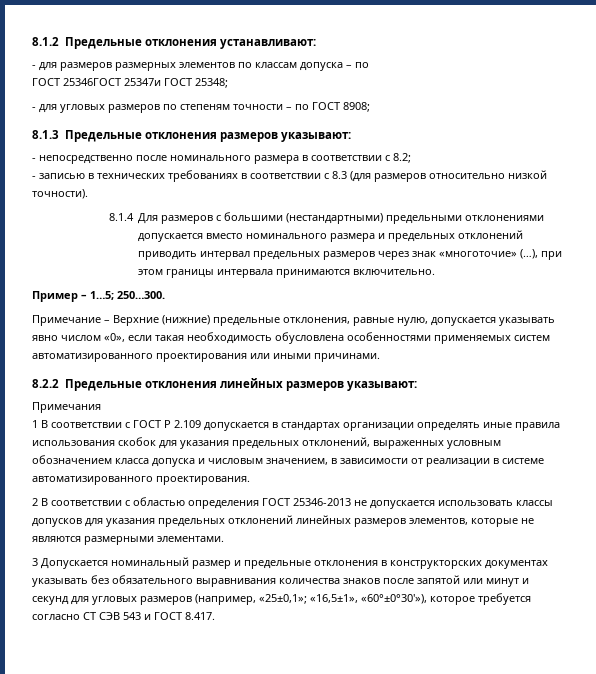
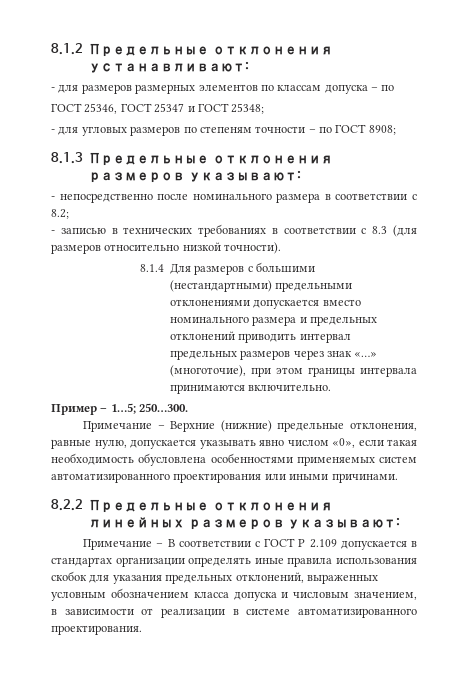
[63,78,161,86] 25346ГОСТ 25347и -> [84,103,195,114] 25346, ГОСТ 25347 и
[439,249,539,259] «многоточие» (…), -> [354,351,378,357] [169,365,246,377] «…» (многоточие),
[32,402,101,413] [32,420,38,428] Примечания // 1 -> [83,539,164,550] Примечание –
[32,497,553,509] [32,515,534,527] [32,536,224,545] [32,557,548,569] [32,575,529,587] [32,593,531,605] [32,612,215,620] // 2 В соответствии с областью определения ГОСТ 25346-2013 не допускается использовать классы допусков для указания предельных отклонений линейных размеров элементов, которые не являются размерными элементами. // 3 Допускается номинальный размер и предельные отклонения в конструкторских документах указывать без обязательного выравнивания количества знаков после запятой или минут и секунд для угловых размеров (например, «25±0,1»; «16,5±1», «60°±0°30'»), которое требуется согласно СТ СЭВ 543 и ГОСТ 8.417. -> (142, 630) none

